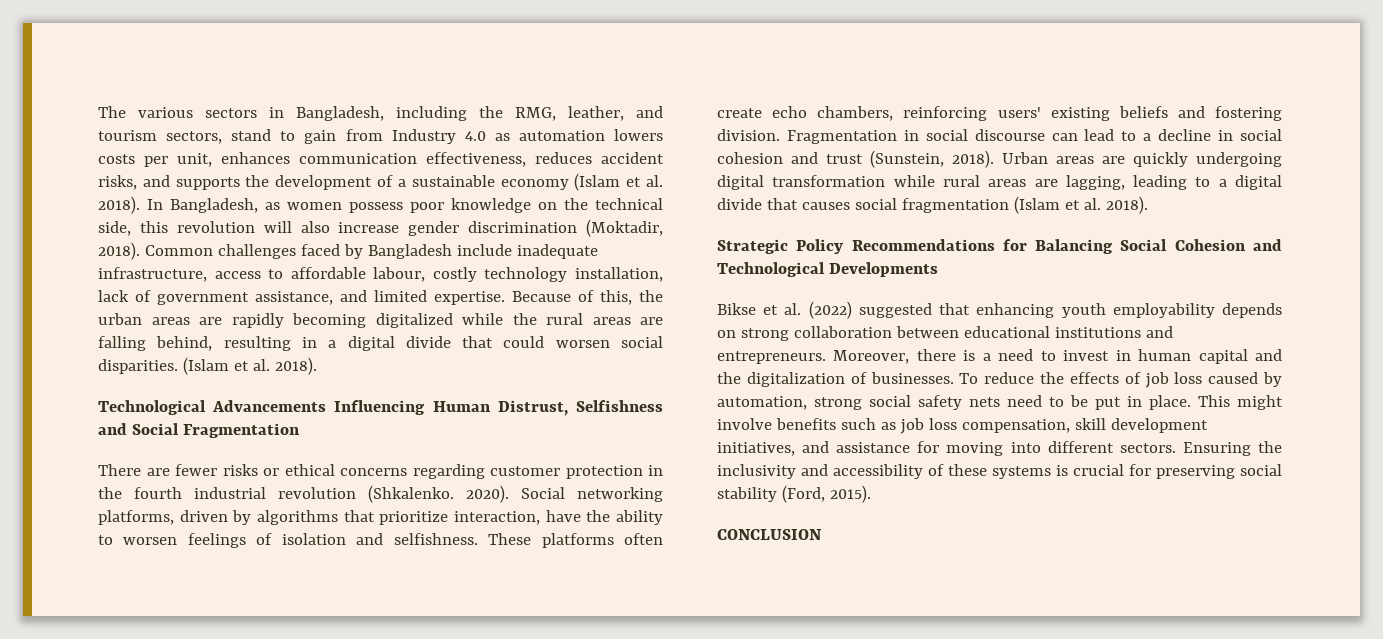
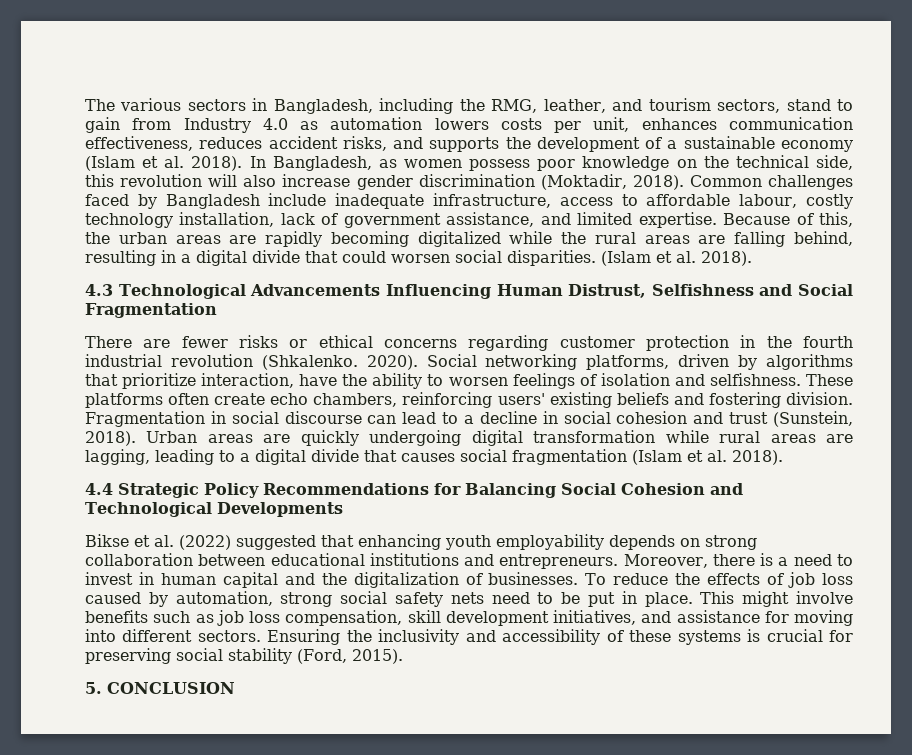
(317, 366) none -> [85,284,113,296] 4.3
(1148, 205) none -> [85,483,113,495] 4.4
(871, 494) none -> [85,682,102,694] 5.

